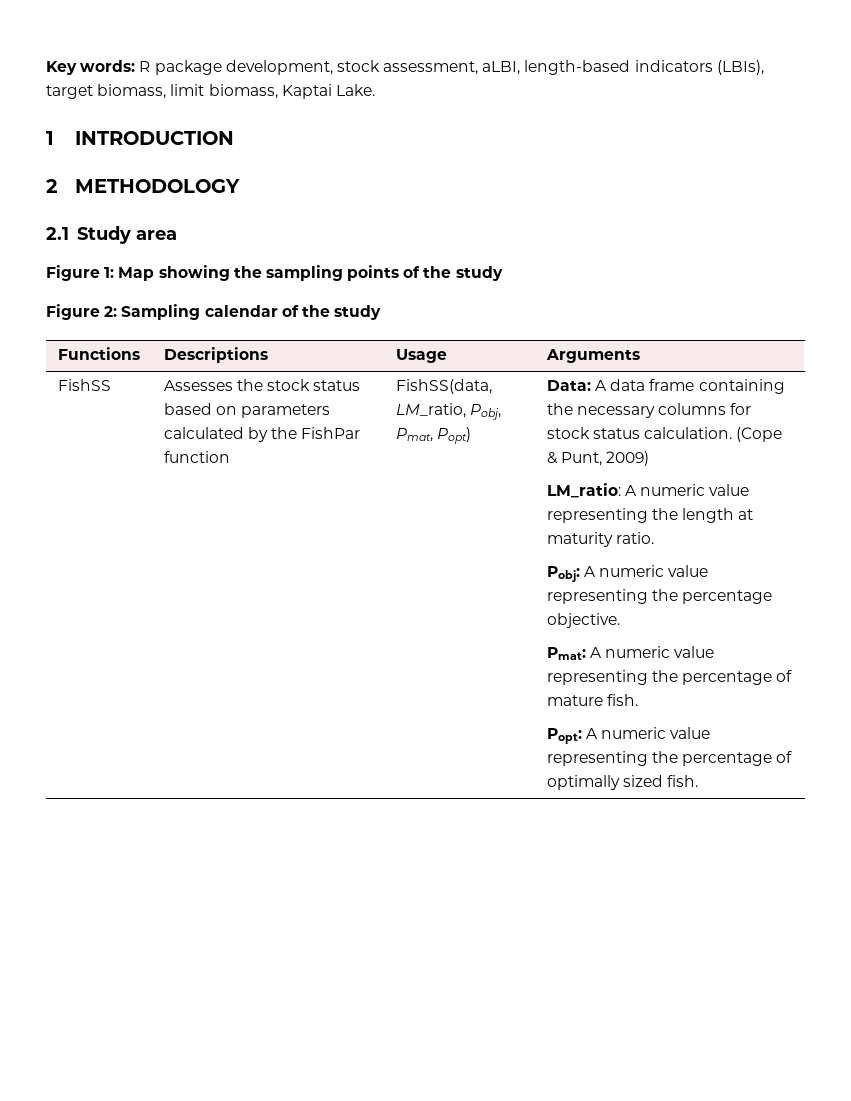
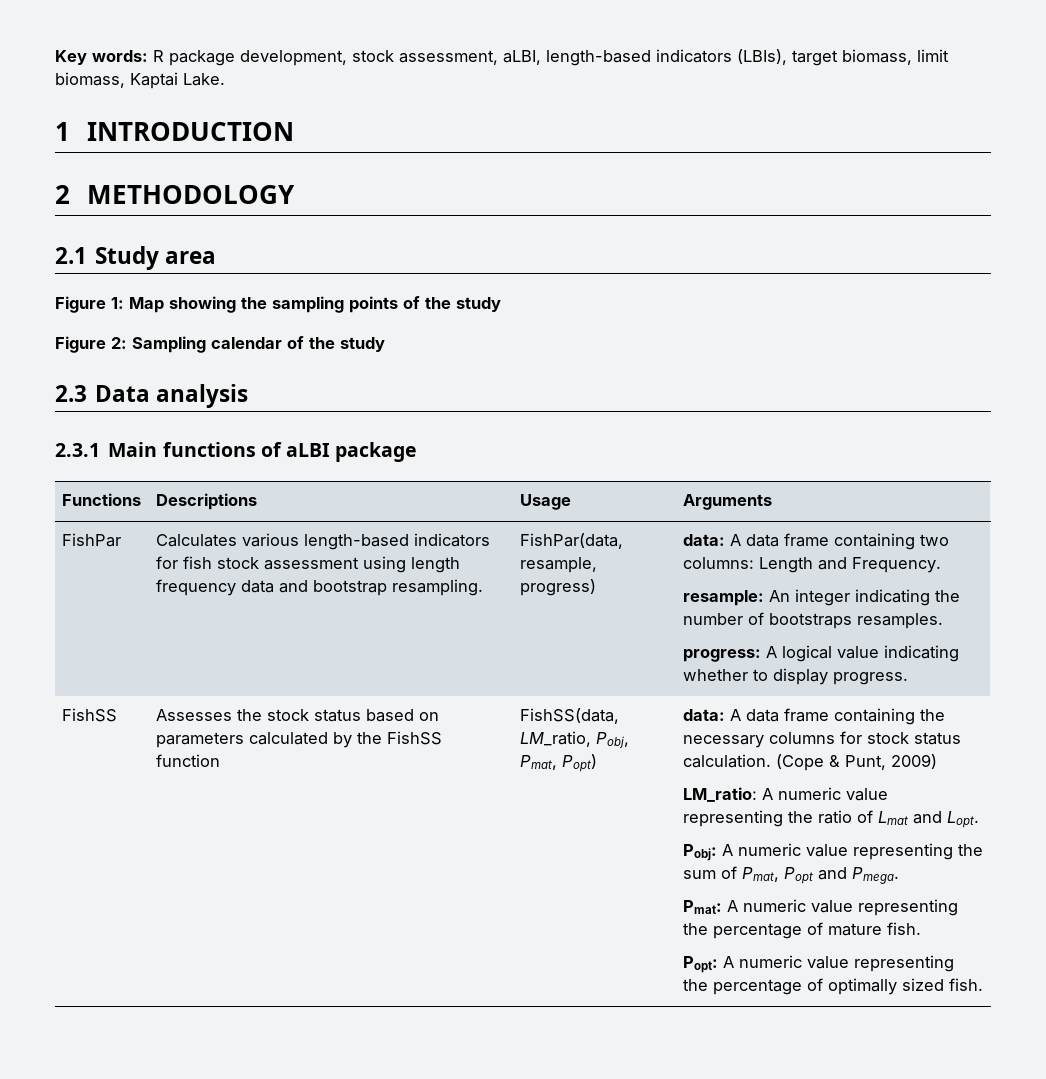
[57,347,140,360] [163,347,268,363] [395,349,447,363] [545,349,640,363] // Functions | Descriptions | Usage | Arguments -> [55,384,249,408] [55,442,418,462] [62,493,142,506] [156,493,258,510] [520,494,572,510] [683,494,773,510] [62,533,122,547] [156,533,491,550] [156,556,461,573] [156,579,484,596] [520,533,624,549] [520,557,598,573] [520,579,597,596] [683,533,950,550] [683,557,942,573] [683,589,961,606] [683,612,944,629] [683,645,960,662] [683,668,909,685] // 2.3 Data analysis // 2.3.1 Main functions of aLBI package // Functions | Descriptions | Usage | Arguments // FishPar | Calculates various length-based indicators for fish stock assessment using length frequency data and bootstrap resampling. | FishPar(data, resample, progress) | data: A data frame containing two columns: Length and Frequency. // resample: An integer indicating the number of bootstraps resamples. // progress: A logical value indicating whether to display progress.
[301,427,361,439] FishPar -> [387,731,443,745] FishSS
[546,380,591,391] Data: -> [683,709,726,721] data:
[682,508,754,523] [546,532,655,547] length at maturity ratio. -> [818,810,980,828] ratio of Lmat and Lopt.
[682,590,773,604] [546,613,620,628] percentage objective. -> [683,866,900,884] sum of Pmat, Popt and Pmega.

